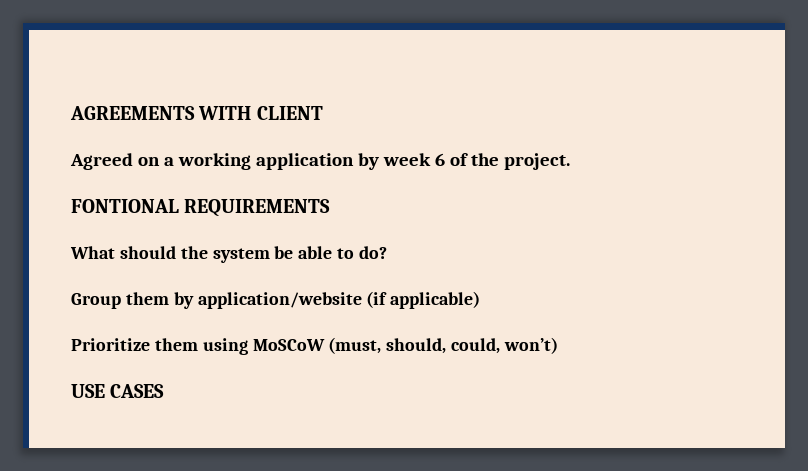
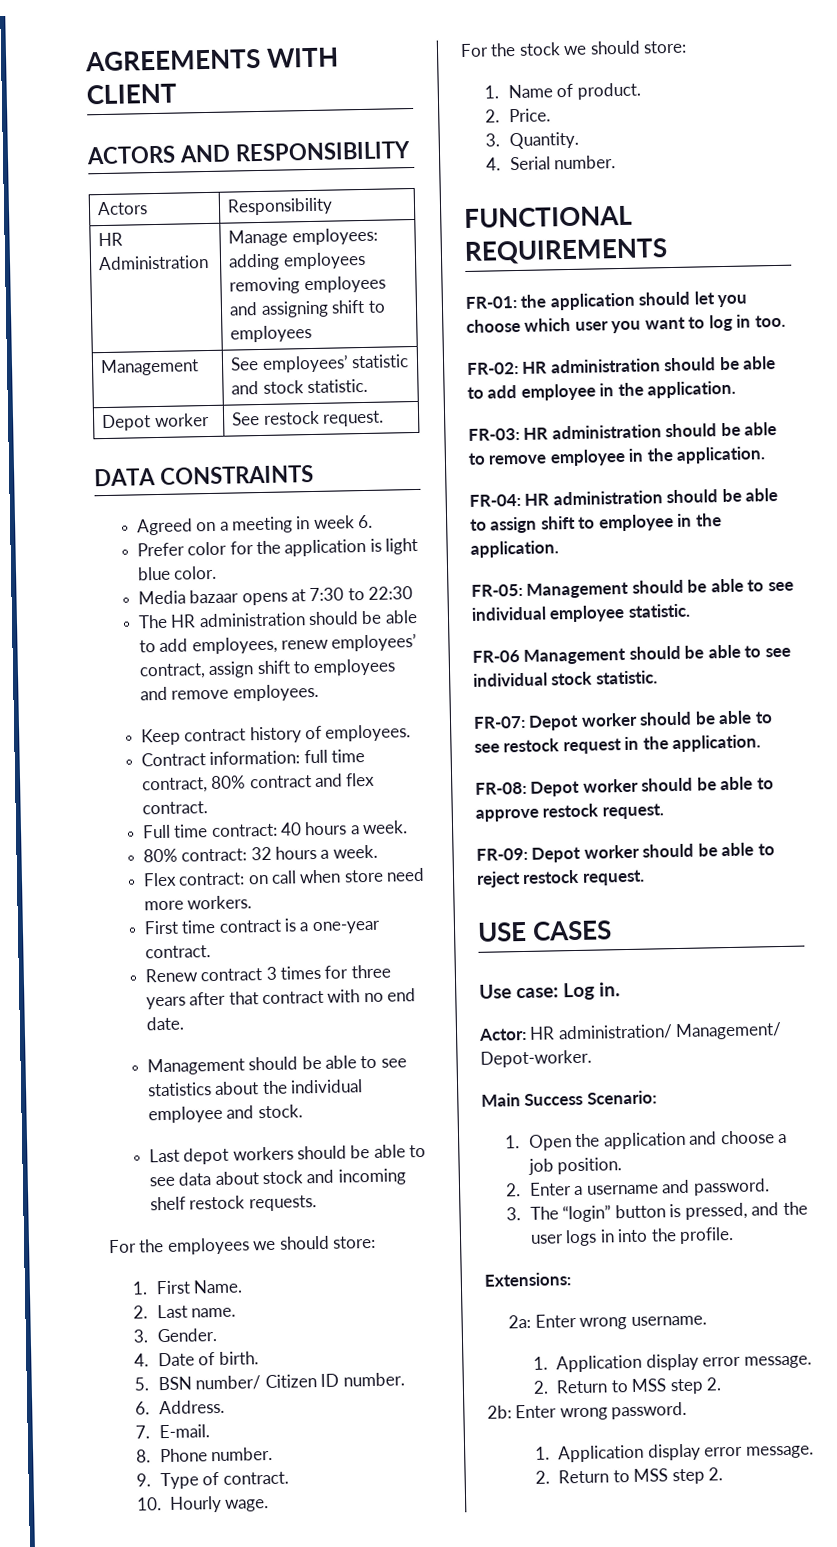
[70,153,570,170] [71,199,331,217] [70,246,388,263] [71,291,481,309] [71,337,559,355] [71,384,165,398] Agreed on a working application by week 6 of the project. // FONTIONAL REQUIREMENTS // What should the system be able to do? // Group them by application/website (if applicable) // Prioritize them using MoSCoW (must, should, could, won’t) // USE CASES -> [86,141,411,165] [97,201,149,216] [227,197,334,216] [98,232,124,247] [98,254,210,271] [228,227,378,247] [228,251,366,271] [229,275,386,295] [229,299,386,318] [230,324,313,343] [100,358,200,377] [230,354,410,373] [231,378,369,395] [101,412,210,432] [231,410,385,427] [94,464,314,487] [136,514,374,536] [136,537,419,557] [136,565,218,581] [137,586,414,606] [137,610,418,629] [138,632,418,655] [138,658,397,680] [139,683,319,702] [140,724,412,746] [140,749,365,767] [141,772,376,794] [141,801,208,815] [141,820,409,839] [142,844,378,863] [142,867,426,887] [143,895,253,911] [143,918,381,935] [144,945,211,959] [144,964,391,983] [145,988,417,1010] [145,1016,184,1031] [146,1055,407,1076] [146,1079,363,1097] [147,1104,303,1124] [148,1144,427,1165] [148,1168,406,1187] [149,1195,317,1212] [108,1235,377,1255] [132,1279,244,1295] [133,1304,237,1319] [133,1328,217,1343] [134,1351,259,1367] [134,1372,405,1391] [135,1399,225,1415] [135,1424,210,1439] [136,1446,274,1463] [136,1471,289,1490] [136,1495,270,1513] [460,40,688,58] [484,82,641,100] [485,108,551,123] [485,131,579,150] [486,155,617,171] [464,205,633,229] [464,238,668,266] [465,291,749,311] [466,314,786,334] [467,355,777,375] [467,380,737,401] [468,421,778,441] [468,446,767,467] [469,487,779,507] [470,513,722,534] [470,540,559,558] [471,578,794,599] [471,603,691,623] [472,644,791,665] [473,670,658,687] [473,710,773,731] [474,734,762,755] [475,776,774,797] [475,803,664,822] [476,842,775,863] [476,869,645,888] [477,920,613,942] [479,982,622,1001] [478,1022,783,1041] [480,1049,592,1068] [481,1090,657,1107] [505,1130,788,1151] [527,1157,623,1175] [505,1178,770,1197] [506,1201,808,1223] [529,1226,735,1247] [484,1272,571,1287] [508,1314,707,1330] [532,1353,812,1373] [532,1377,723,1395] [487,1401,688,1421] [534,1443,814,1463] [534,1467,724,1485] ACTORS AND RESPONSIBILITY // Actors | Responsibility // HR Administration | Manage employees: adding employees removing employees and assigning shift to employees // Management | See employees’ statistic and stock statistic. // Depot worker | See restock request. // DATA CONSTRAINTS // Agreed on a meeting in week 6. // Prefer color for the application is light blue color. // Media bazaar opens at 7:30 to 22:30 // The HR administration should be able to add employees, renew employees’ contract, assign shift to employees and remove employees. // Keep contract history of employees. // Contract information: full time contract, 80% contract and flex contract. // Full time contract: 40 hours a week. // 80% contract: 32 hours a week. // Flex contract: on call when store need more workers. // First time contract is a one-year contract. // Renew contract 3 times for three years after that contract with no end date. // Management should be able to see statistics about the individual employee and stock. // Last depot workers should be able to see data about stock and incoming shelf restock requests. // For the employees we should store: // 1. First Name. // 2. Last name. // 3. Gender. // 4. Date of birth. // 5. BSN number/ Citizen ID number. // 6. Address. // 7. E-mail. // 8. Phone number. // 9. Type of contract. // 10. Hourly wage. // For the stock we should store: // 1. Name of product. // 2. Price. // 3. Quantity. // 4. Serial number. // FUNCTIONAL REQUIREMENTS // FR-01: the application should let you choose which user you want to log in too. // FR-02: HR administration should be able to add employee in the application. // FR-03: HR administration should be able to remove employee in the application. // FR-04: HR administration should be able to assign shift to employee in the application. // FR-05: Management should be able to see individual employee statistic. // FR-06 Management should be able to see individual stock statistic. // FR-07: Depot worker should be able to see restock request in the application. // FR-08: Depot worker should be able to approve restock request. // FR-09: Depot worker should be able to reject restock request. // USE CASES // Use case: Log in. // Actor: HR administration/ Management/ Depot-worker. // Main Success Scenario: // 1. Open the application and choose a job position. // 2. Enter a username and password. // 3. The “login” button is pressed, and the user logs in into the profile. // Extensions: // 2a: Enter wrong username. // 1. Application display error message. // 2. Return to MSS step 2. // 2b: Enter wrong password. // 1. Application display error message. // 2. Return to MSS step 2.

